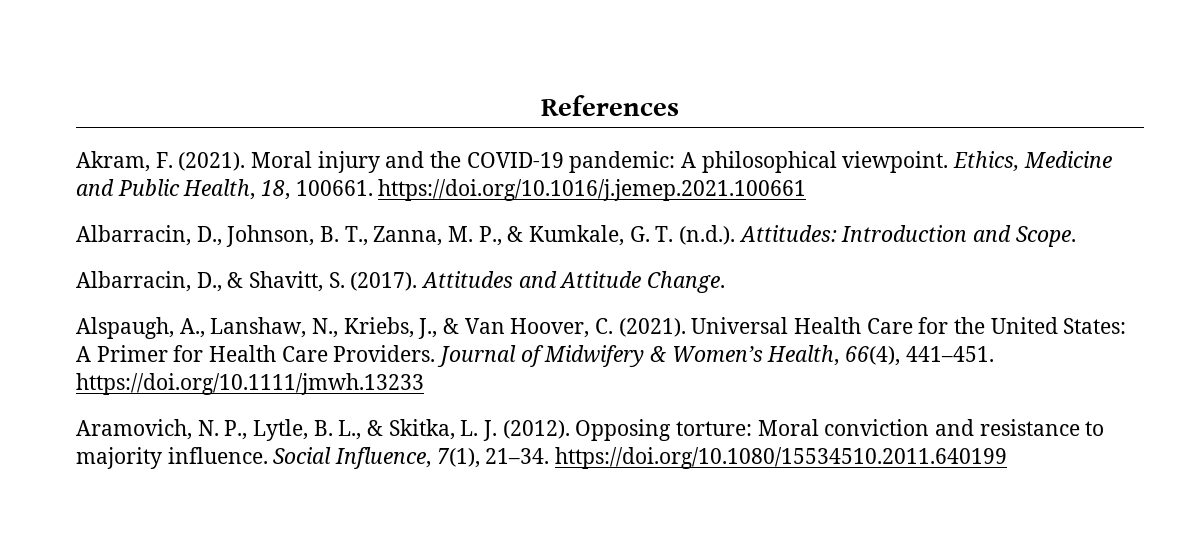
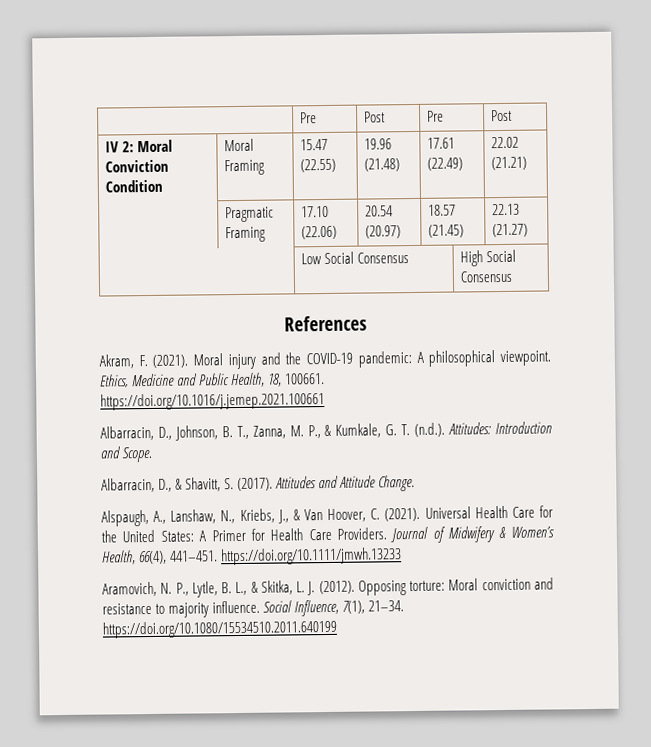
(541, 105) none -> [299,112,317,124] [363,111,386,123] [426,110,444,122] [490,109,513,122] [104,139,174,153] [104,159,169,173] [104,179,163,193] [223,138,254,152] [223,159,265,176] [299,138,328,151] [299,158,336,173] [363,138,392,150] [363,158,400,172] [426,137,455,149] [426,157,463,171] [490,136,519,149] [490,156,527,171] [224,206,274,223] [224,226,266,243] [300,205,329,218] [300,225,337,240] [364,205,393,217] [364,225,401,239] [427,204,456,216] [427,224,464,238] [491,203,520,216] [491,223,528,238] [300,251,410,265] [459,249,517,267] [459,270,512,283] | Pre | Post | Pre | Post // IV 2: Moral Conviction Condition | Moral Framing | 15.47 (22.55) | 19.96 (21.48) | 17.61 (22.49) | 22.02 (21.21) // | Pragmatic Framing | 17.10 (22.06) | 20.54 (20.97) | 18.57 (21.45) | 22.13 (21.27) // | Low Social Consensus | High Social Consensus //

